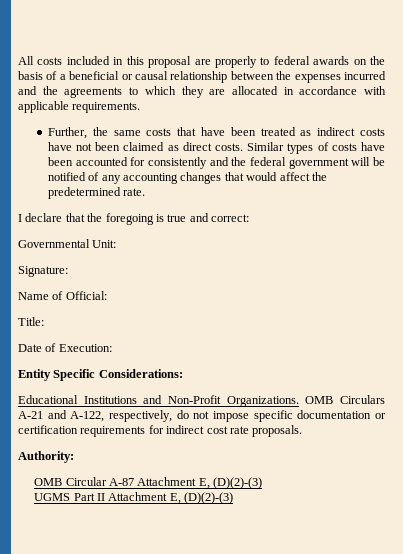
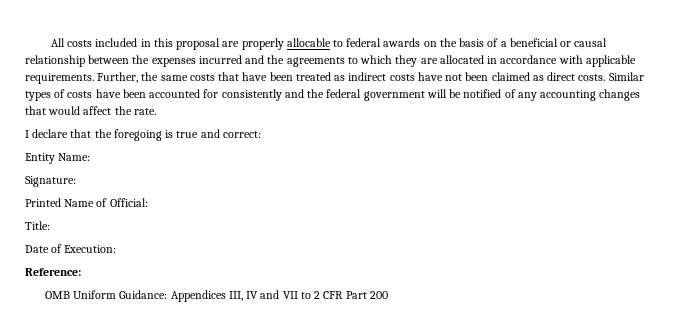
(257, 62) none -> [286,38,331,47] allocable
(141, 107) // -> (94, 78) none
[47,187,121,199] predetermined -> (132, 110) none
[18,239,117,248] Governmental Unit: -> [25,153,91,164] Entity Name:
(68, 271) none -> [25,198,61,207] Printed
[18,369,183,381] [18,395,385,407] [18,410,386,422] [18,425,303,437] [18,451,74,463] [34,477,263,489] [34,492,234,504] Entity Specific Considerations: // Educational Institutions and Non-Profit Organizations. OMB Circulars A-21 and A-122, respectively, do not impose specific documentation or certification requirements for indirect cost rate proposals. // Authority: // OMB Circular A-87 Attachment E, (D)(2)-(3) // UGMS Part II Attachment E, (D)(2)-(3) -> [25,268,81,276] [44,290,388,302] Reference: // OMB Uniform Guidance: Appendices III, IV and VII to 2 CFR Part 200

